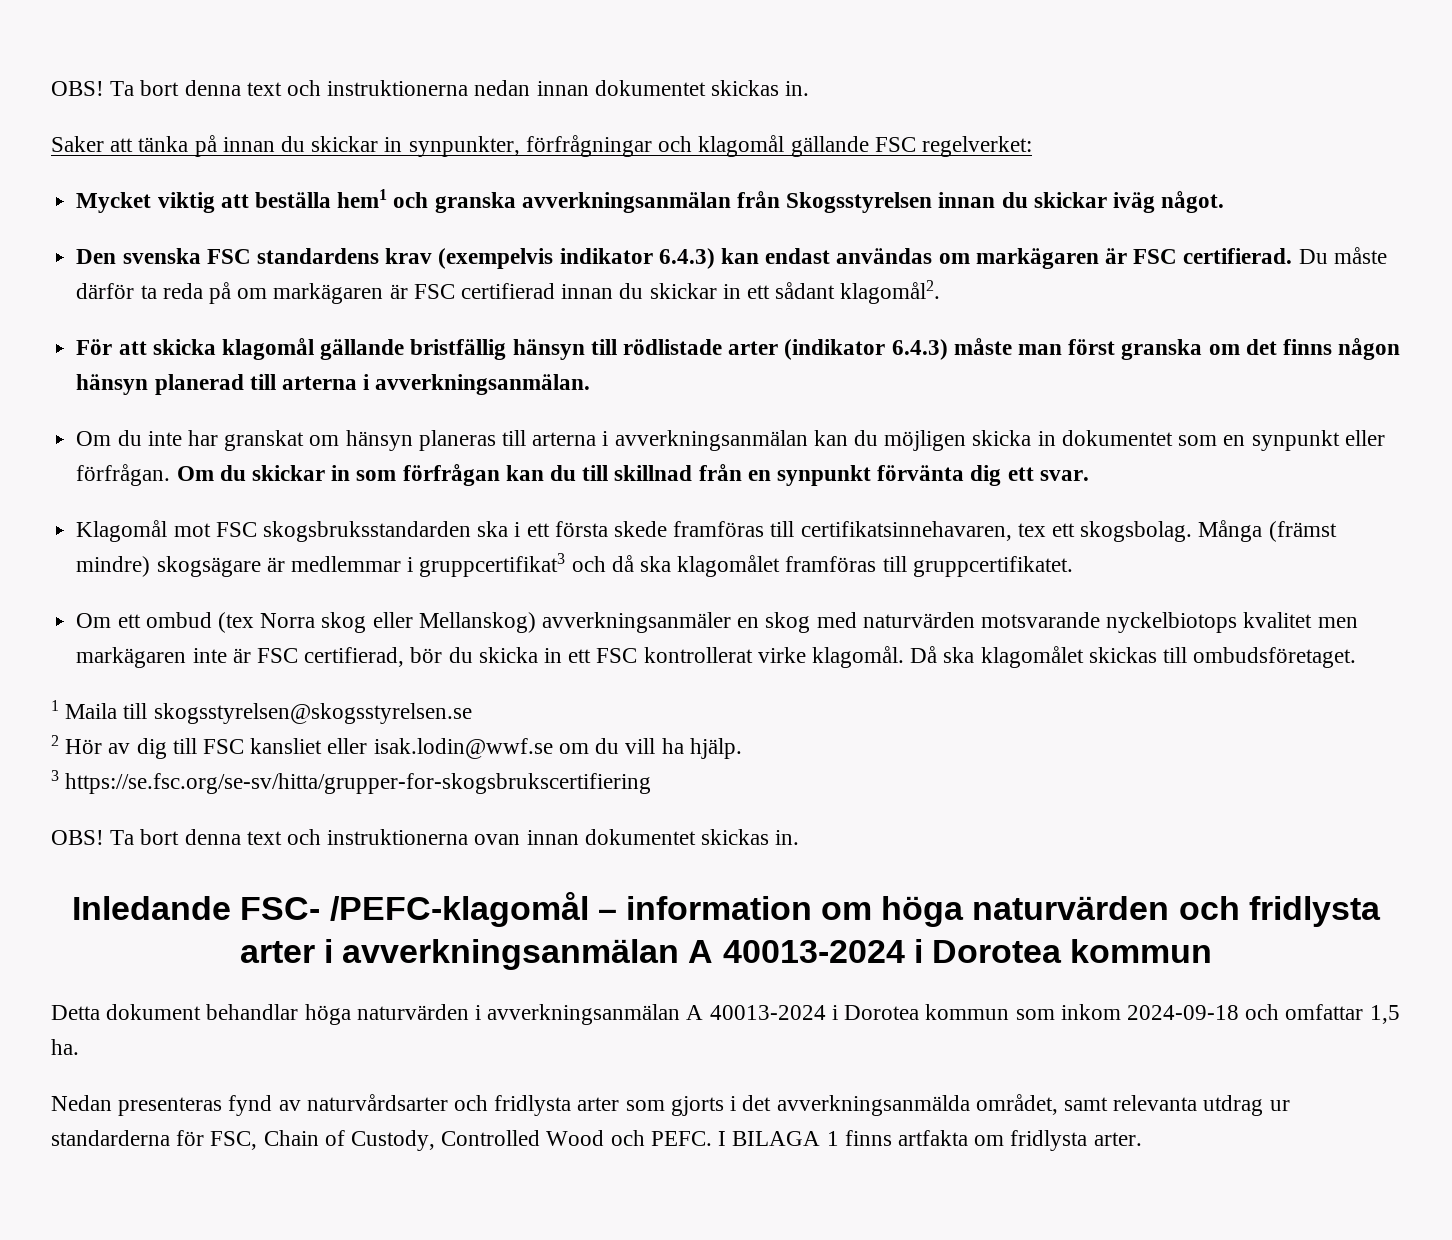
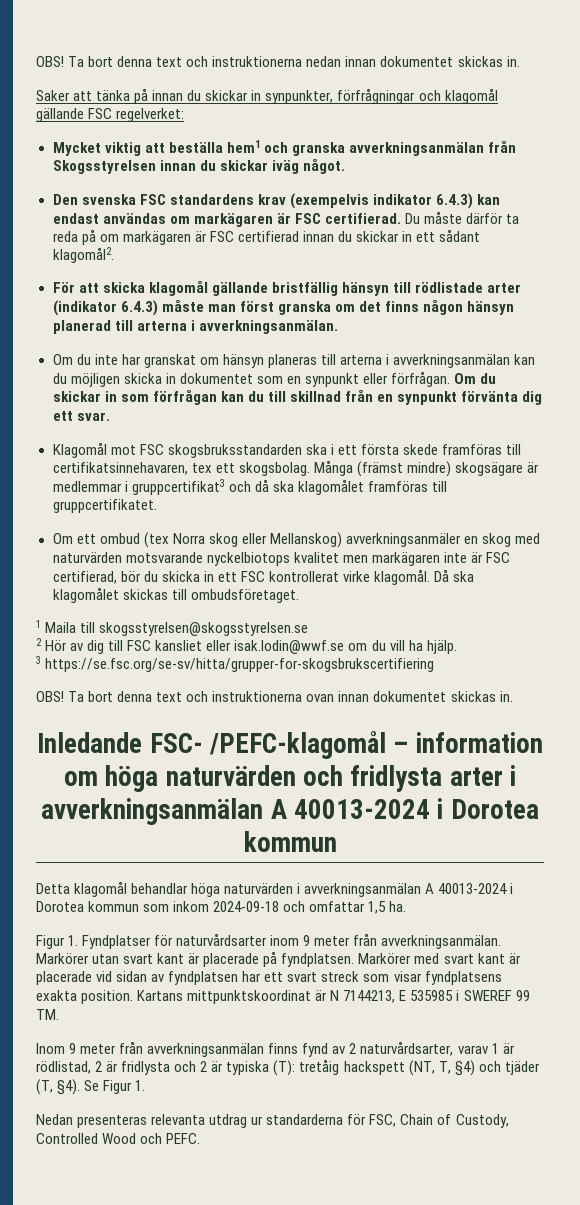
[106,1004,202,1020] dokument -> [74,881,128,897] klagomål
[51,1094,1108,1116] Nedan presenteras fynd av naturvårdsarter och fridlysta arter som gjorts i det avverkningsanmälda området, samt -> [36,933,502,949] [36,951,521,967] [36,971,502,985] [36,990,530,1004] [36,1009,59,1020] [36,1041,515,1057] [36,1059,540,1076] [36,1079,146,1095] [36,1114,148,1128] Figur 1. Fyndplatser för naturvårdsarter inom 9 meter från avverkningsanmälan. Markörer utan svart kant är placerade på fyndplatsen. Markörer med svart kant är placerade vid sidan av fyndplatsen har ett svart streck som visar fyndplatsens exakta position. Kartans mittpunktskoordinat är N 7144213, E 535985 i SWEREF 99 TM. // Inom 9 meter från avverkningsanmälan finns fynd av 2 naturvårdsarter, varav 1 är rödlistad, 2 är fridlysta och 2 är typiska (T): tretåig hackspett (NT, T, §4) och tjäder (T, §4). Se Figur 1. // Nedan presenteras
[718,1130,1142,1151] I BILAGA 1 finns artfakta om fridlysta arter. -> (201, 1138) none

